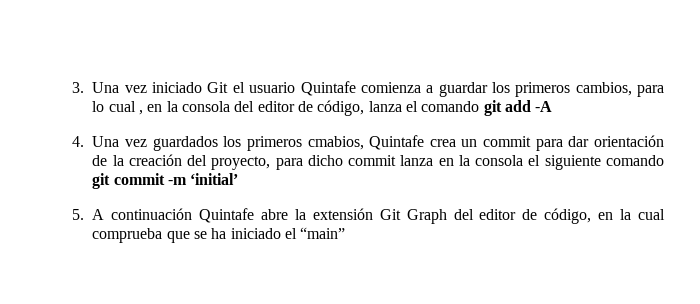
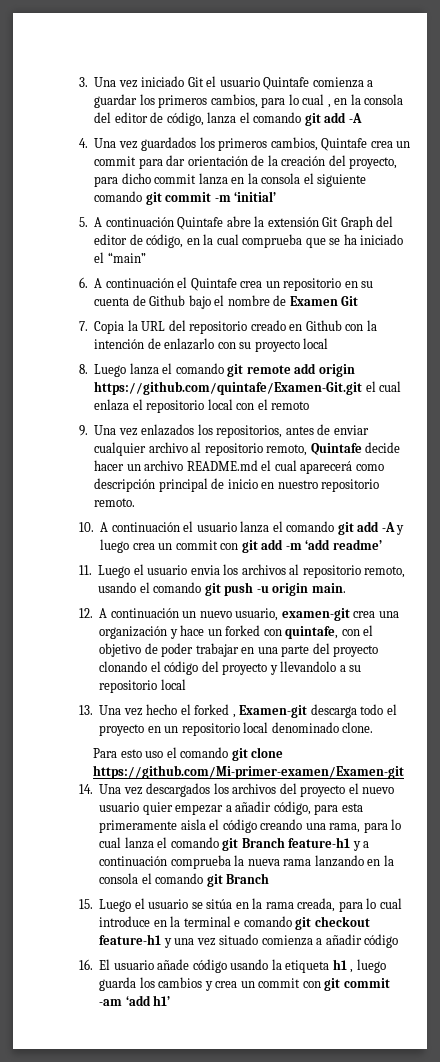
[307,136,364,150] cmabios, -> [270,137,318,151] cambios,
(346, 233) none -> [78,277,374,291] [94,295,359,309] [78,320,377,334] [94,338,329,352] [78,363,355,377] [94,381,402,395] [94,399,310,413] [78,424,369,438] [94,442,401,456] [94,460,384,474] [94,478,380,492] [94,498,136,507] [78,521,405,535] [100,539,382,553] [78,564,406,578] [98,582,346,596] [78,608,399,621] [99,625,374,639] [99,643,379,657] [99,661,362,675] [99,679,186,693] [78,704,397,718] [99,722,374,736] [93,747,284,761] [93,765,405,779] [78,783,395,797] [99,801,363,815] [99,819,402,833] [99,837,370,851] [99,855,394,869] [99,873,270,887] [78,898,402,912] [99,916,370,930] [99,934,399,948] [78,959,386,973] [99,977,390,991] [99,995,171,1006] // 6. A continuación el Quintafe crea un repositorio en su cuenta de Github bajo el nombre de Examen Git // 7. Copia la URL del repositorio creado en Github con la intención de enlazarlo con su proyecto local // 8. Luego lanza el comando git remote add origin https://github.com/quintafe/Examen-Git.git el cual enlaza el repositorio local con el remoto // 9. Una vez enlazados los repositorios, antes de enviar cualquier archivo al repositorio remoto, Quintafe decide hacer un archivo README.md el cual aparecerá como descripción principal de inicio en nuestro repositorio remoto. // 10. A continuación el usuario lanza el comando git add -A y luego crea un commit con git add -m ‘add readme’ // 11. Luego el usuario envia los archivos al repositorio remoto, usando el comando git push -u origin main. // 12. A continuación un nuevo usuario, examen-git crea una organización y hace un forked con quintafe, con el objetivo de poder trabajar en una parte del proyecto clonando el código del proyecto y llevandolo a su repositorio local // 13. Una vez hecho el forked , Examen-git descarga todo el proyecto en un repositorio local denominado clone. // Para esto uso el comando git clone https://github.com/Mi-primer-examen/Examen-git // 14. Una vez descargados los archivos del proyecto el nuevo usuario quier empezar a añadir código, para esta primeramente aisla el código creando una rama, para lo cual lanza el comando git Branch feature-h1 y a continuación comprueba la nueva rama lanzando en la consola el comando git Branch // 15. Luego el usuario se sitúa en la rama creada, para lo cual introduce en la terminal e comando git checkout feature-h1 y una vez situado comienza a añadir código // 16. El usuario añade código usando la etiqueta h1 , luego guarda los cambios y crea un commit con git commit -am ‘add h1’

